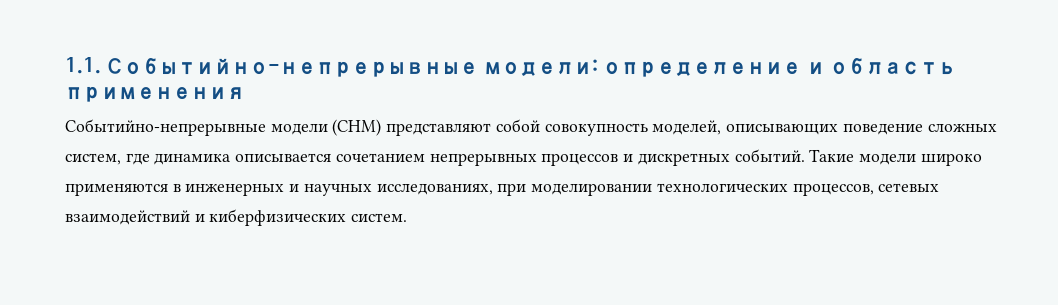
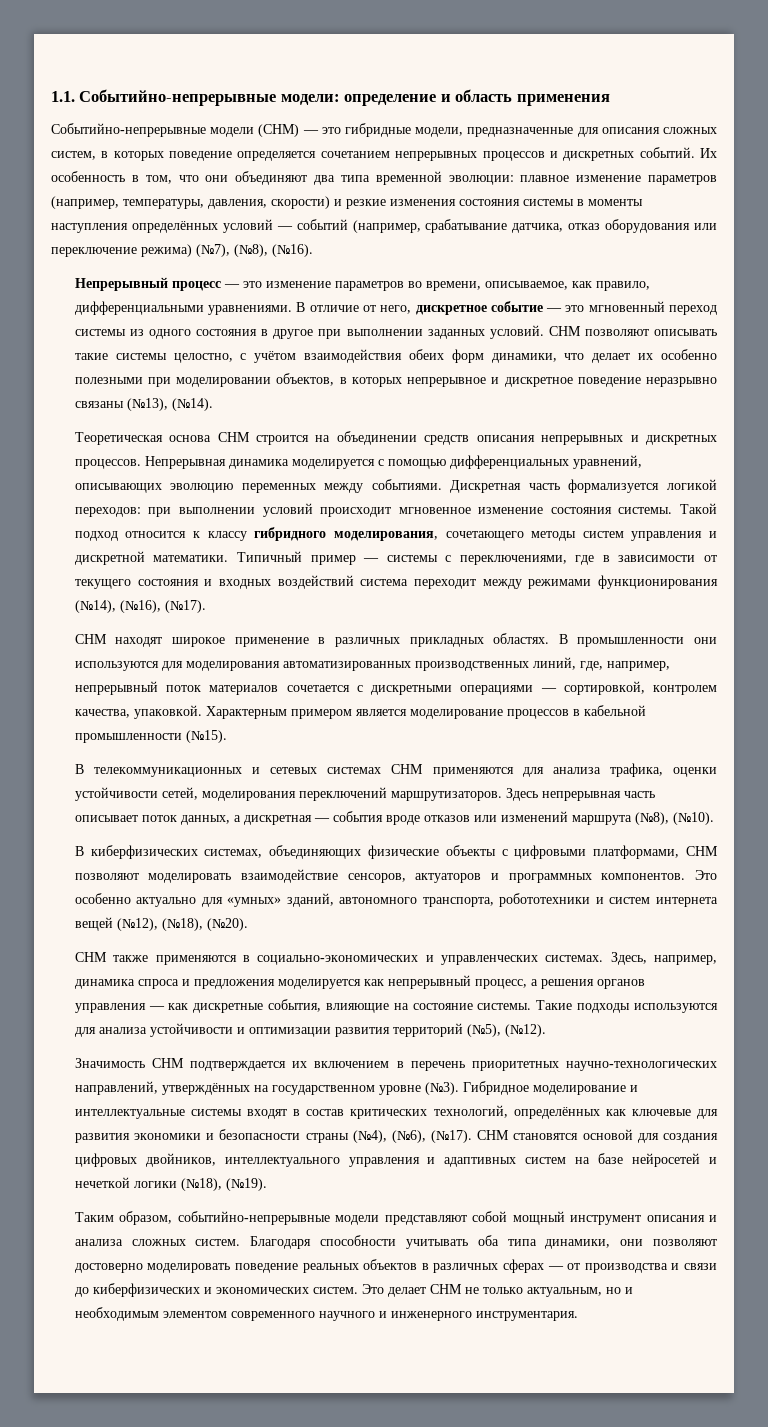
[386,119,997,136] [65,153,332,165] представляют собой совокупность моделей, описывающих поведение сложных систем, где динамика описывается -> [302,123,717,137] [51,151,317,161] — это гибридные модели, предназначенные для описания сложных систем, в которых поведение определяется
[809,149,982,166] [65,183,940,196] [65,209,408,226] Такие модели широко применяются в инженерных и научных исследованиях, при моделировании технологических процессов, сетевых взаимодействий и киберфизических систем. -> [700,148,717,158] [51,171,717,185] [51,196,643,209] [51,219,717,233] [51,244,313,257] [74,277,650,291] [74,301,717,315] [74,325,717,339] [74,349,718,363] [74,373,717,387] [74,398,213,411] [74,431,717,445] [74,455,642,469] [74,479,717,493] [74,503,717,517] [74,527,718,541] [74,551,718,565] [74,575,718,589] [74,600,206,613] [74,633,717,647] [74,657,670,671] [74,681,717,695] [74,705,646,719] [74,730,227,743] [74,763,717,777] [74,787,655,801] [74,811,714,825] [74,845,718,859] [74,869,717,883] [74,893,718,907] [74,917,248,931] [74,952,717,965] [74,975,645,989] [74,999,718,1013] [74,1023,546,1037] [74,1058,717,1071] [74,1081,638,1095] [74,1105,719,1119] [74,1129,718,1143] [74,1153,717,1167] [74,1177,267,1191] [74,1211,717,1225] [74,1235,717,1249] [74,1259,718,1273] [74,1283,633,1297] [74,1307,578,1321] Их особенность в том, что они объединяют два типа временной эволюции: плавное изменение параметров (например, температуры, давления, скорости) и резкие изменения состояния системы в моменты наступления определённых условий — событий (например, срабатывание датчика, отказ оборудования или переключение режима) (№7), (№8), (№16). // Непрерывный процесс — это изменение параметров во времени, описываемое, как правило, дифференциальными уравнениями. В отличие от него, дискретное событие — это мгновенный переход системы из одного состояния в другое при выполнении заданных условий. СНМ позволяют описывать такие системы целостно, с учётом взаимодействия обеих форм динамики, что делает их особенно полезными при моделировании объектов, в которых непрерывное и дискретное поведение неразрывно связаны (№13), (№14). // Теоретическая основа СНМ строится на объединении средств описания непрерывных и дискретных процессов. Непрерывная динамика моделируется с помощью дифференциальных уравнений, описывающих эволюцию переменных между событиями. Дискретная часть формализуется логикой переходов: при выполнении условий происходит мгновенное изменение состояния системы. Такой подход относится к классу гибридного моделирования, сочетающего методы систем управления и дискретной математики. Типичный пример — системы с переключениями, где в зависимости от текущего состояния и входных воздействий система переходит между режимами функционирования (№14), (№16), (№17). // СНМ находят широкое применение в различных прикладных областях. В промышленности они используются для моделирования автоматизированных производственных линий, где, например, непрерывный поток материалов сочетается с дискретными операциями — сортировкой, контролем качества, упаковкой. Характерным примером является моделирование процессов в кабельной промышленности (№15). // В телекоммуникационных и сетевых системах СНМ применяются для анализа трафика, оценки устойчивости сетей, моделирования переключений маршрутизаторов. Здесь непрерывная часть описывает поток данных, а дискретная — события вроде отказов или изменений маршрута (№8), (№10). // В киберфизических системах, объединяющих физические объекты с цифровыми платформами, СНМ позволяют моделировать взаимодействие сенсоров, актуаторов и программных компонентов. Это особенно актуально для «умных» зданий, автономного транспорта, робототехники и систем интернета вещей (№12), (№18), (№20). // СНМ также применяются в социально-экономических и управленческих системах. Здесь, например, динамика спроса и предложения моделируется как непрерывный процесс, а решения органов управления — как дискретные события, влияющие на состояние системы. Такие подходы используются для анализа устойчивости и оптимизации развития территорий (№5), (№12). // Значимость СНМ подтверждается их включением в перечень приоритетных научно-технологических направлений, утверждённых на государственном уровне (№3). Гибридное моделирование и интеллектуальные системы входят в состав критических технологий, определённых как ключевые для развития экономики и безопасности страны (№4), (№6), (№17). СНМ становятся основой для создания цифровых двойников, интеллектуального управления и адаптивных систем на базе нейросетей и нечеткой логики (№18), (№19). // Таким образом, событийно-непрерывные модели представляют собой мощный инструмент описания и анализа сложных систем. Благодаря способности учитывать оба типа динамики, они позволяют достоверно моделировать поведение реальных объектов в различных сферах — от производства и связи до киберфизических и экономических систем. Это делает СНМ не только актуальным, но и необходимым элементом современного научного и инженерного инструментария.

